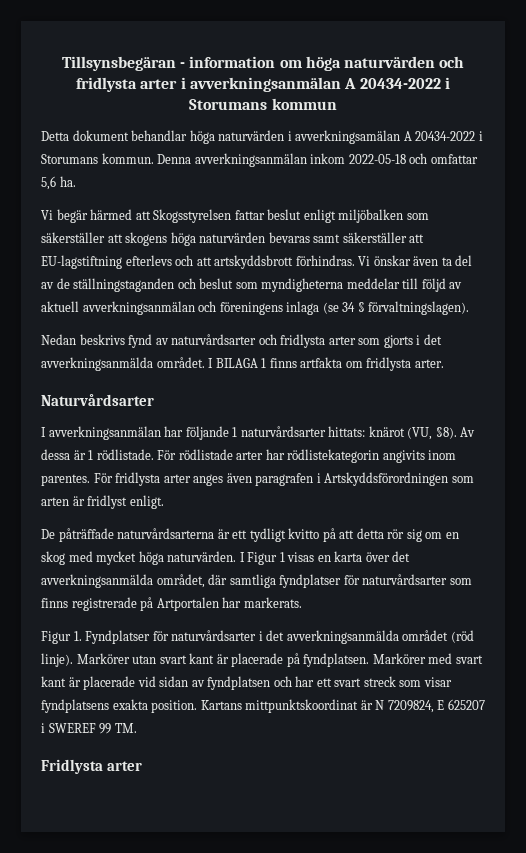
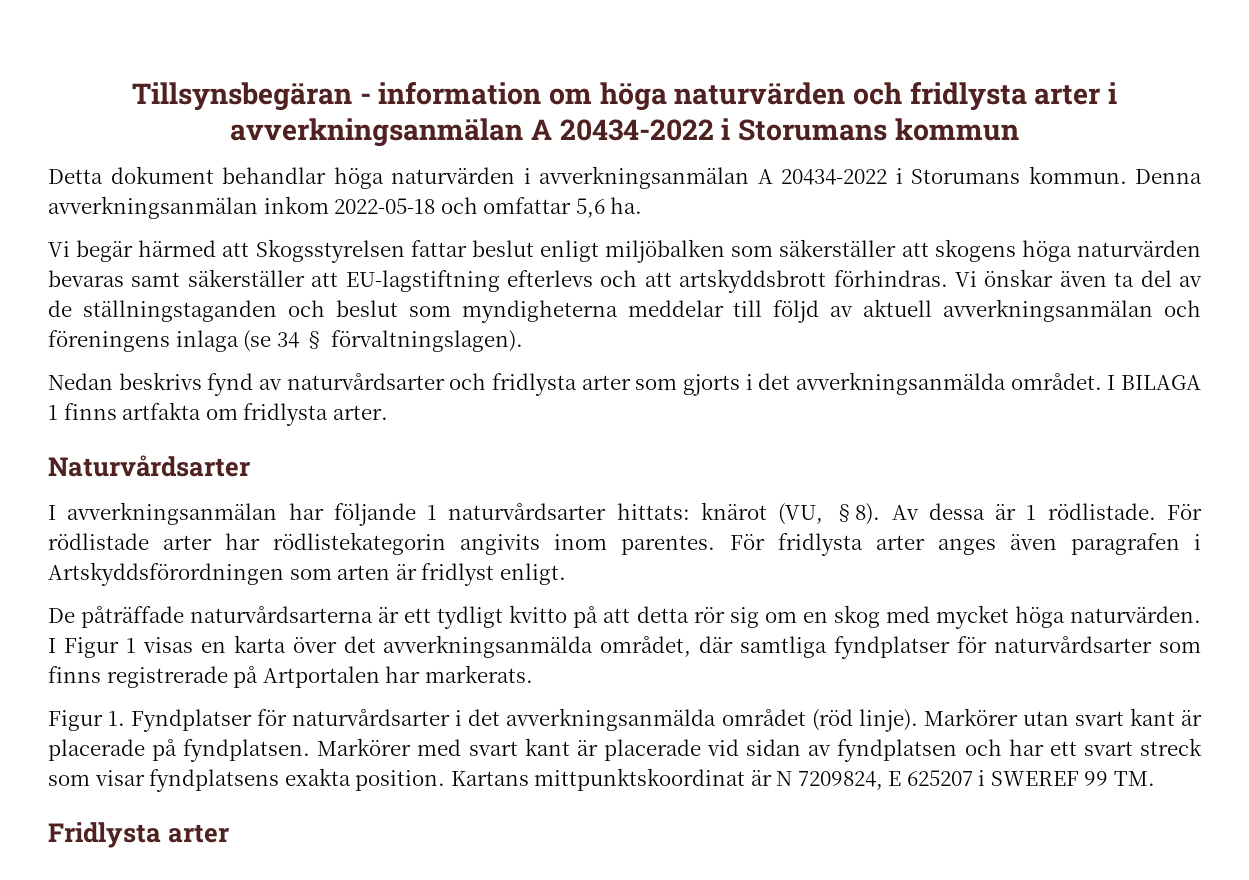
[295,130,401,144] avverkningsamälan -> [539,166,749,189] avverkningsanmälan

